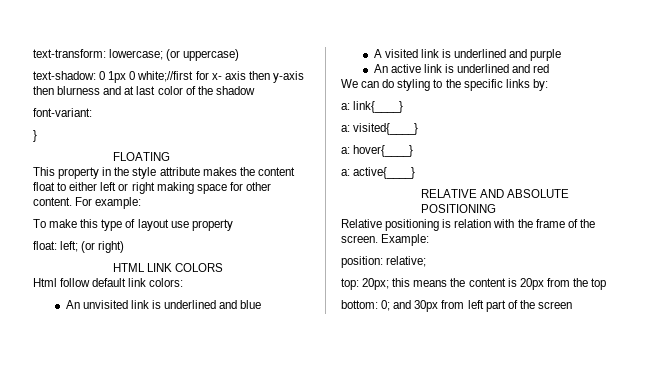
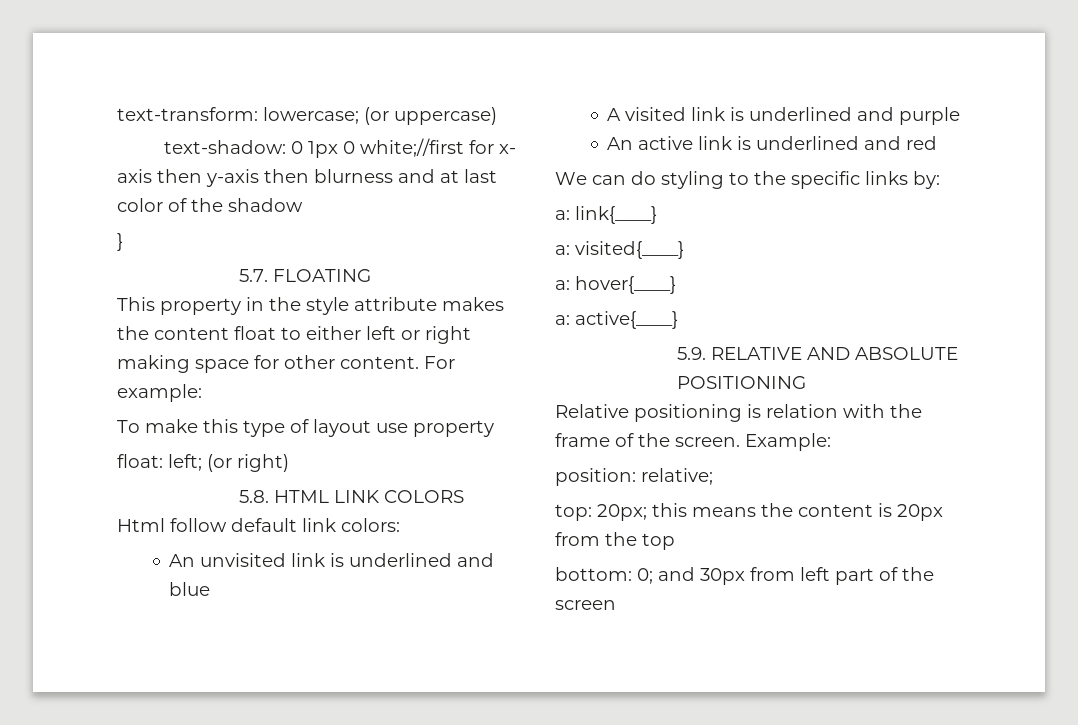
[33,108,92,117] // font-variant: -> (303, 205) none
(37, 136) none -> [238,269,268,282] 5.7.
(125, 247) none -> [238,490,269,503] 5.8.
(416, 173) none -> [676,347,706,360] 5.9.

